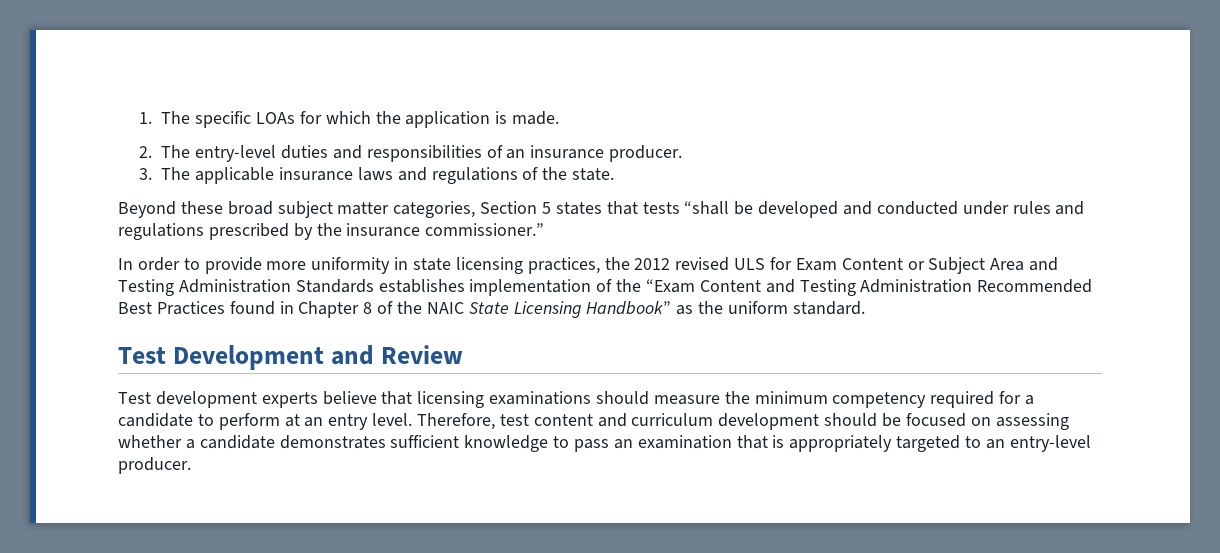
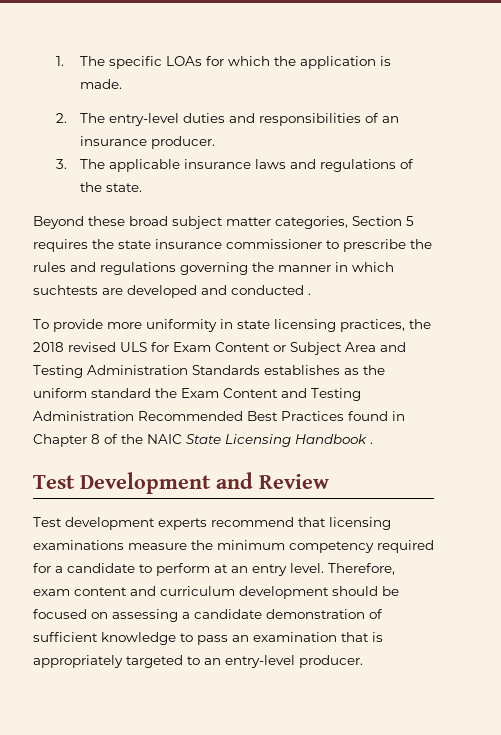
[555,201,1085,218] [118,223,545,240] [118,257,200,271] states that tests “shall be developed and conducted under rules and regulations prescribed by the insurance commissioner.” // In order to -> [33,239,432,252] [33,262,394,275] [33,285,311,298] [33,319,49,329] requires the state insurance commissioner to prescribe the rules and regulations governing the manner in which suchtests are developed and conducted . // To
[634,258,671,270] 2012 -> [33,342,64,352] 2018
[469,279,696,296] implementation of the “Exam -> [344,365,385,375] [33,388,219,398] as the uniform standard the Exam
[586,301,865,315] Handbook” as the uniform standard. -> [295,434,373,444] Handbook .
[322,391,377,405] believe -> [211,517,294,527] recommend
[596,391,650,405] should -> (124, 545) none
[499,414,529,426] test -> [33,589,70,596] exam
[118,435,386,449] whether a candidate demonstrates -> [182,609,383,619] a candidate demonstration of

